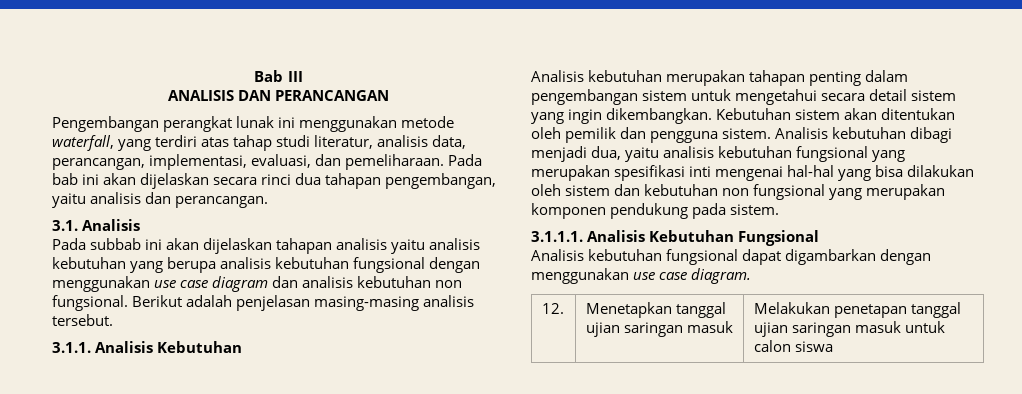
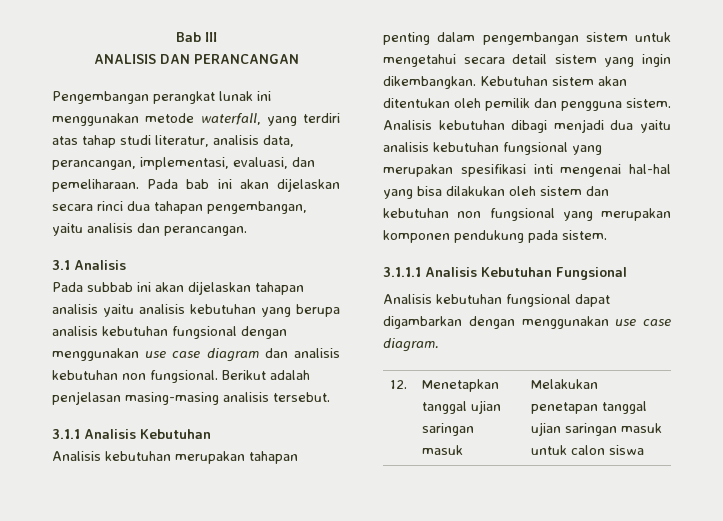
[52,220,78,231] 3.1. -> [52,260,70,270] 3.1
[52,342,91,353] 3.1.1. -> [52,429,80,439] 3.1.1
[591,146,622,160] dua, -> [610,120,634,130] dua
[531,231,583,242] 3.1.1.1. -> [383,267,421,277] 3.1.1.1

